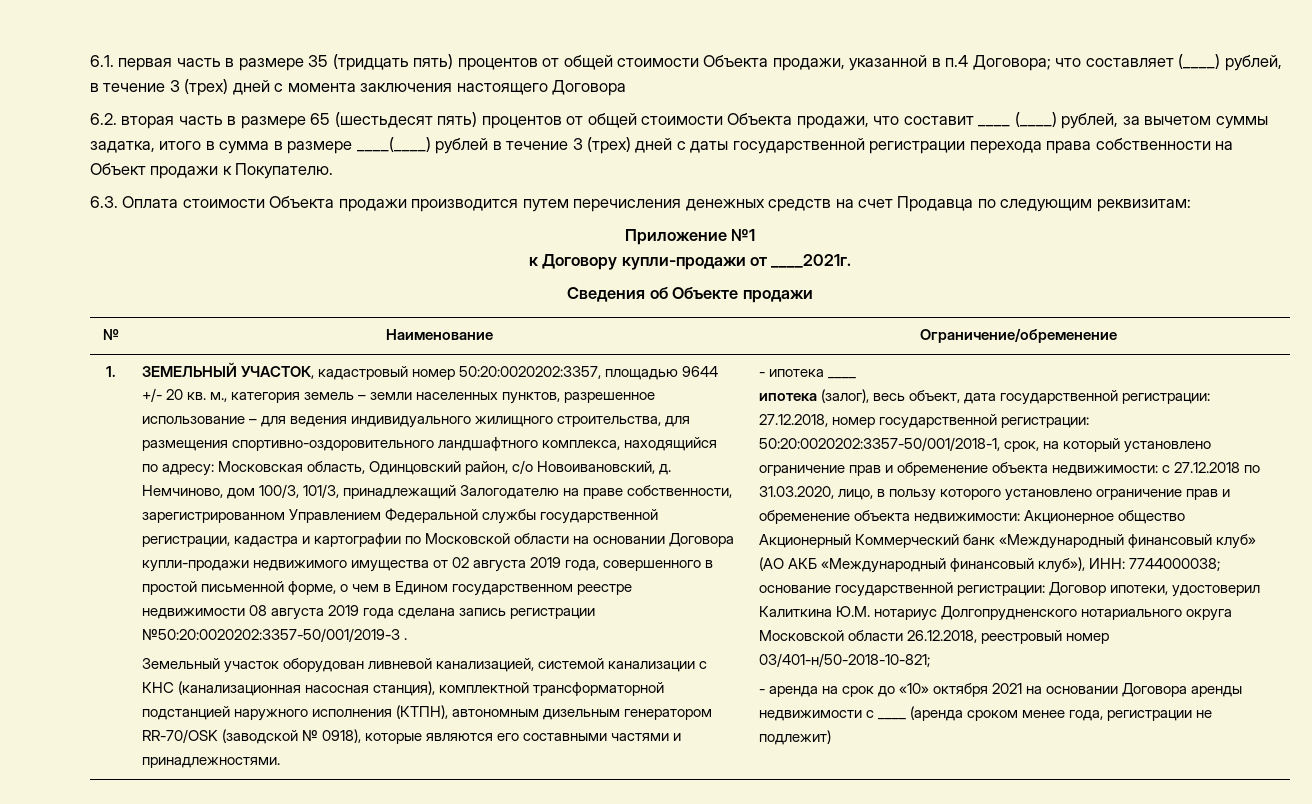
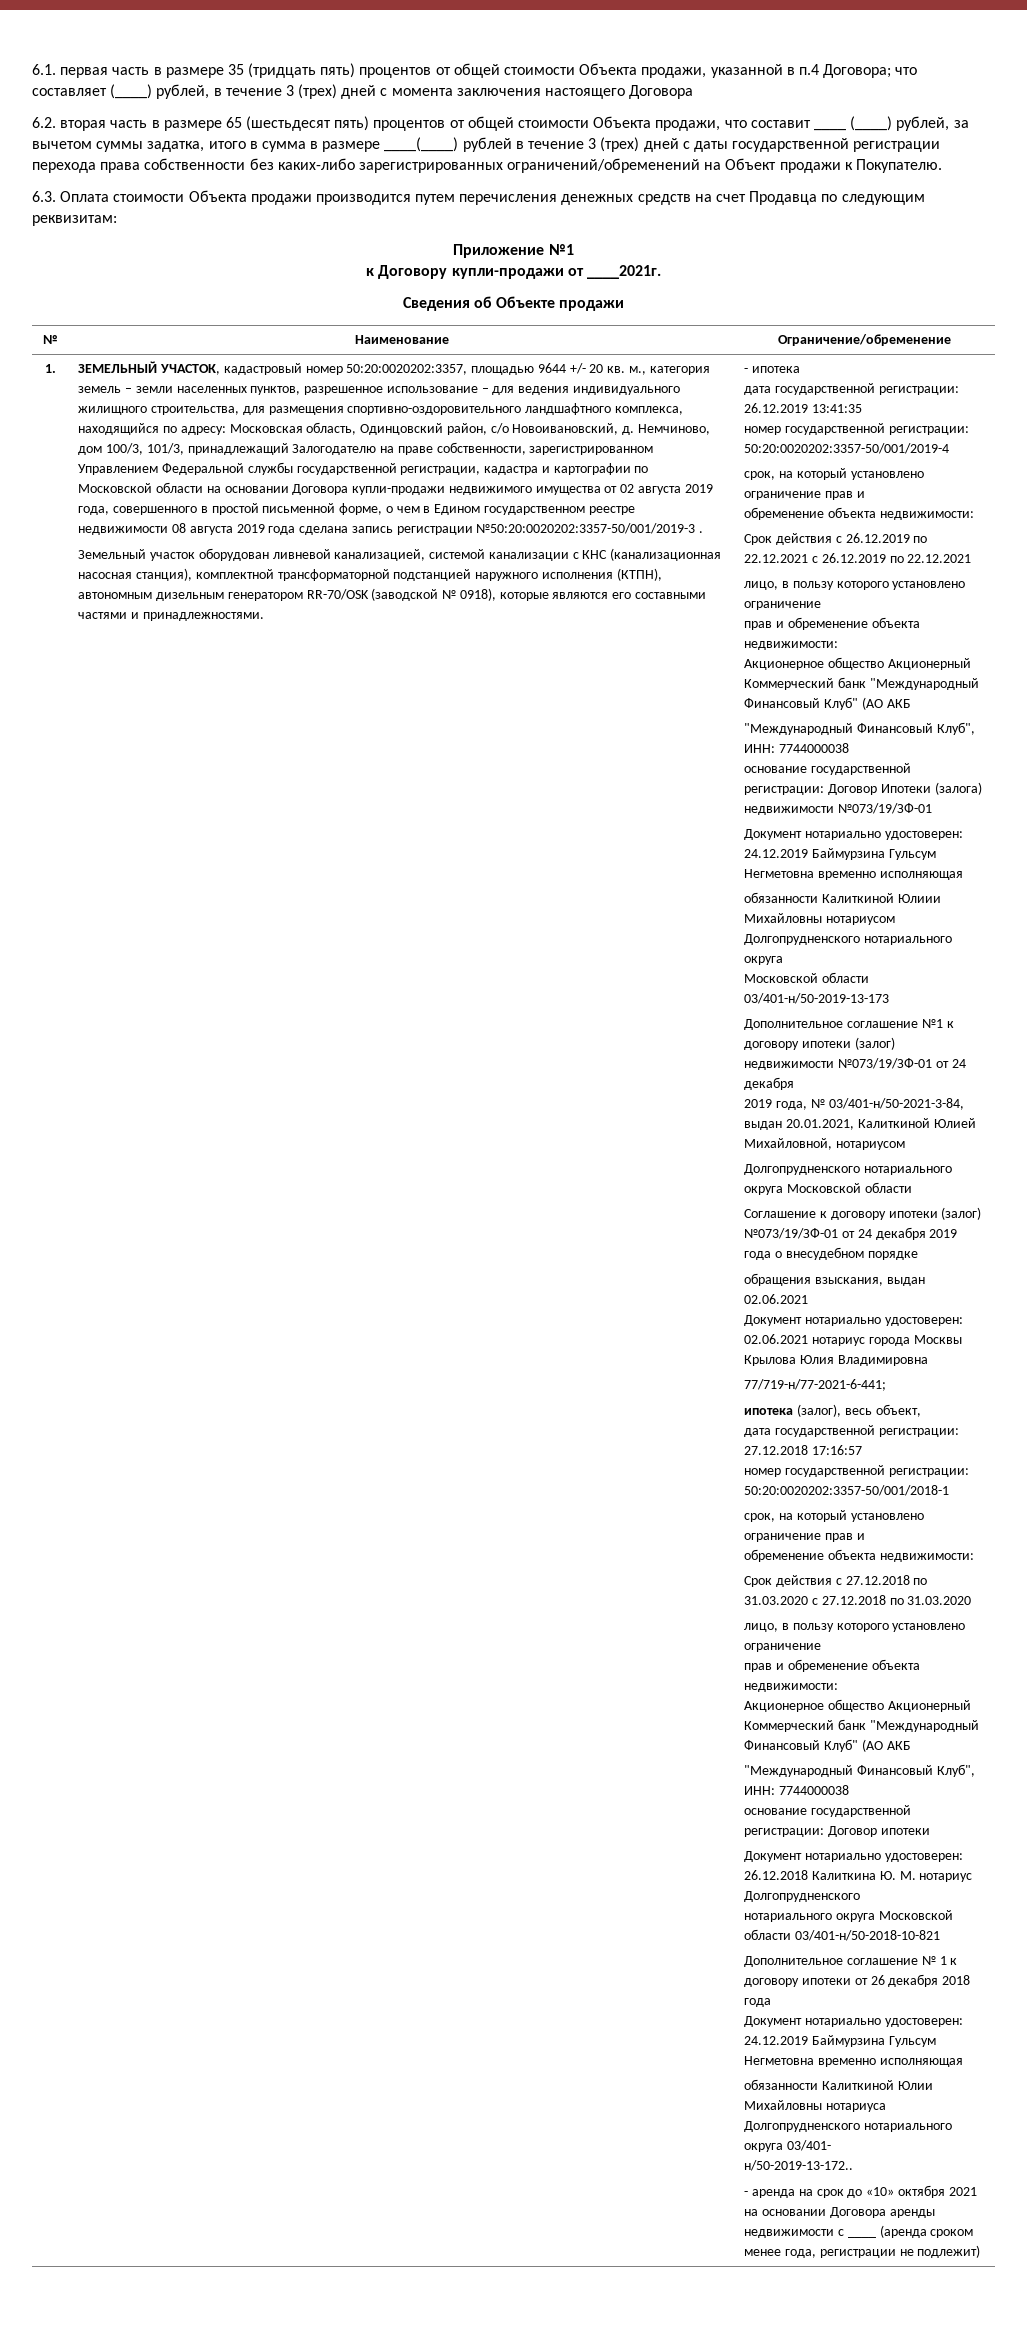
(1211, 144) none -> [249,158,701,173] без каких-либо зарегистрированных ограничений/обременений
[827,377,856,379] [758,389,1210,405] [758,414,1089,429] [758,437,1211,453] [758,462,1260,476] [758,486,1230,501] [758,510,1185,524] [758,534,1256,549] [758,557,1220,573] [758,582,1260,597] [758,606,937,621] ____ // ипотека (залог), весь объект, дата государственной регистрации: 27.12.2018, номер государственной регистрации: 50:20:0020202:3357-50/001/2018-1, срок, на который установлено ограничение прав и обременение объекта недвижимости: с 27.12.2018 по 31.03.2020, лицо, в пользу которого установлено ограничение прав и обременение объекта недвижимости: Акционерное общество Акционерный Коммерческий банк «Международный финансовый клуб» (АО АКБ «Международный финансовый клуб»), ИНН: 7744000038; основание государственной регистрации: Договор ипотеки, удостоверил Калиткина Ю.М. нотариус -> [744,383,959,395] [744,403,862,413] [744,423,969,435] [744,443,950,454] [744,468,924,480] [744,491,865,500] [744,507,974,520] [744,533,928,545] [744,553,972,563] [744,581,966,590] [744,601,822,610] [744,617,920,630] [744,641,839,650] [744,657,971,670] [744,677,979,690] [744,697,911,710] [744,722,975,735] [744,743,849,753] [744,763,911,775] [744,782,982,795] [744,803,932,815] [744,829,963,840] [744,848,936,860] [744,869,963,880] [744,892,941,903] [744,913,895,925] [744,934,952,945] [744,956,784,965] [744,972,869,983] [744,993,890,1004] [744,1019,954,1030] [744,1037,895,1050] [744,1058,966,1070] [744,1077,795,1090] [744,1098,964,1110] [744,1118,976,1130] [744,1138,905,1150] // дата государственной регистрации: 26.12.2019 13:41:35 // номер государственной регистрации: 50:20:0020202:3357-50/001/2019-4 // срок, на который установлено ограничение прав и // обременение объекта недвижимости: // Срок действия с 26.12.2019 по 22.12.2021 с 26.12.2019 по 22.12.2021 // лицо, в пользу которого установлено ограничение // прав и обременение объекта недвижимости: // Акционерное общество Акционерный Коммерческий банк "Международный Финансовый Клуб" (АО АКБ // "Международный Финансовый Клуб", ИНН: 7744000038 // основание государственной регистрации: Договор Ипотеки (залога) недвижимости №073/19/ЗФ-01 // Документ нотариально удостоверен: 24.12.2019 Баймурзина Гульсум Негметовна временно исполняющая // обязанности Калиткиной Юлиии Михайловны нотариусом Долгопрудненского нотариального округа // Московской области 03/401-н/50-2019-13-173 // Дополнительное соглашение №1 к договору ипотеки (залог) недвижимости №073/19/ЗФ-01 от 24 декабря // 2019 года, № 03/401-н/50-2021-3-84, выдан 20.01.2021, Калиткиной Юлией Михайловной, нотариусом //
[906,630,1109,644] [758,653,930,667] 26.12.2018, реестровый номер 03/401-н/50-2018-10-821; -> [744,1207,982,1220] [744,1227,958,1240] [744,1247,918,1260] [744,1273,925,1286] [744,1294,809,1304] [744,1315,963,1326] [744,1334,962,1346] [744,1355,928,1366] [744,1379,887,1391] [744,1404,921,1417] [744,1425,959,1437] [744,1445,862,1455] [744,1465,969,1477] [744,1485,950,1496] [744,1510,924,1522] [744,1533,865,1542] [744,1549,974,1562] [744,1575,928,1587] [744,1595,972,1605] [744,1623,966,1632] [744,1643,822,1652] [744,1659,920,1672] [744,1683,839,1692] [744,1699,971,1712] [744,1719,979,1732] [744,1739,911,1752] [744,1764,975,1777] [744,1785,849,1795] [744,1805,911,1817] [744,1826,930,1837] [744,1851,963,1862] [744,1870,973,1882] [744,1891,861,1902] [744,1910,953,1922] [744,1929,940,1941] [744,1956,958,1967] [744,1974,971,1987] [744,1998,772,2007] [744,2016,963,2027] [744,2035,936,2047] [744,2056,963,2067] [744,2079,933,2090] [744,2100,886,2112] [744,2121,952,2132] [744,2140,831,2152] [744,2160,854,2171] // Соглашение к договору ипотеки (залог) №073/19/ЗФ-01 от 24 декабря 2019 года о внесудебном порядке // обращения взыскания, выдан 02.06.2021 // Документ нотариально удостоверен: 02.06.2021 нотариус города Москвы Крылова Юлия Владимировна // 77/719-н/77-2021-6-441; // ипотека (залог), весь объект, // дата государственной регистрации: 27.12.2018 17:16:57 // номер государственной регистрации: 50:20:0020202:3357-50/001/2018-1 // срок, на который установлено ограничение прав и // обременение объекта недвижимости: // Срок действия с 27.12.2018 по 31.03.2020 с 27.12.2018 по 31.03.2020 // лицо, в пользу которого установлено ограничение // прав и обременение объекта недвижимости: // Акционерное общество Акционерный Коммерческий банк "Международный Финансовый Клуб" (АО АКБ // "Международный Финансовый Клуб", ИНН: 7744000038 // основание государственной регистрации: Договор ипотеки // Документ нотариально удостоверен: 26.12.2018 Калиткина Ю. М. нотариус Долгопрудненского // нотариального округа Московской области 03/401-н/50-2018-10-821 // Дополнительное соглашение № 1 к договору ипотеки от 26 декабря 2018 года // Документ нотариально удостоверен: 24.12.2019 Баймурзина Гульсум Негметовна временно исполняющая // обязанности Калиткиной Юлии Михайловны нотариуса Долгопрудненского нотариального округа 03/401- // н/50-2019-13-172..

